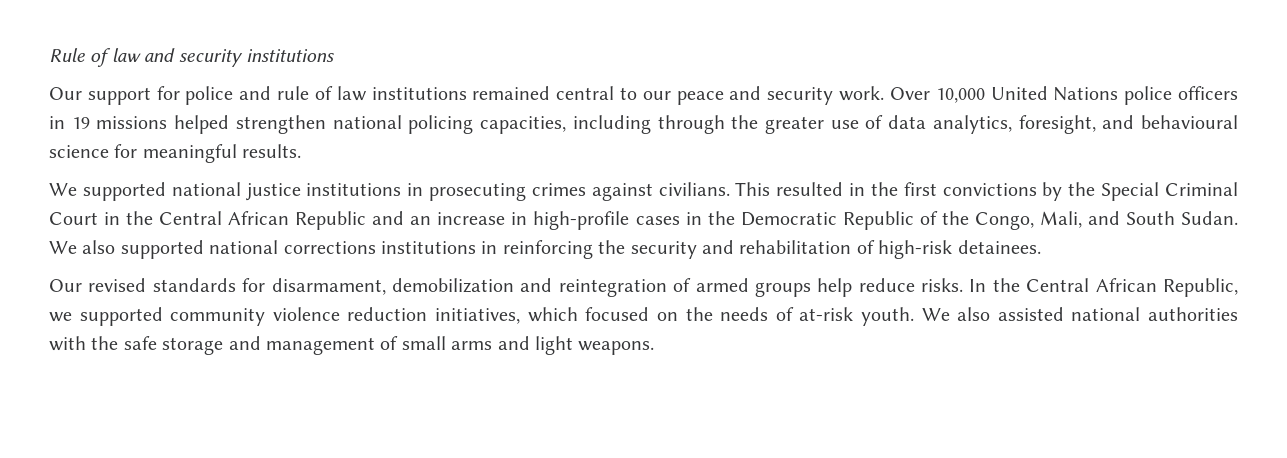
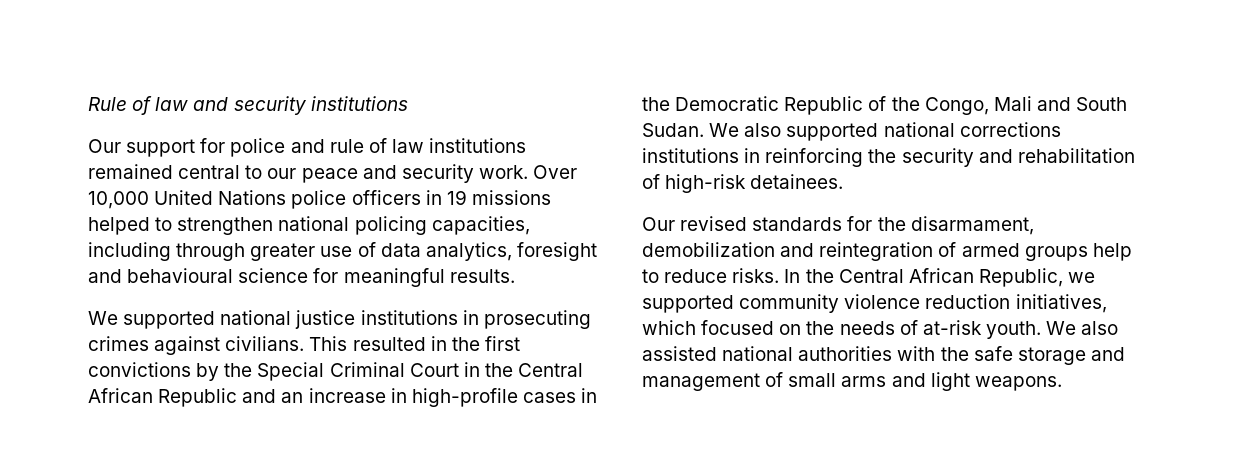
(230, 124) none -> [155,217,173,231] to
[731,115,759,129] the -> (246, 252) none
[1018,115,1096,134] foresight, -> [516,242,597,261] foresight
[1039,211,1082,228] Mali, -> [993,96,1032,111] Mali
(266, 285) none -> [877,217,906,231] the
(853, 287) none -> [642,269,659,283] to

